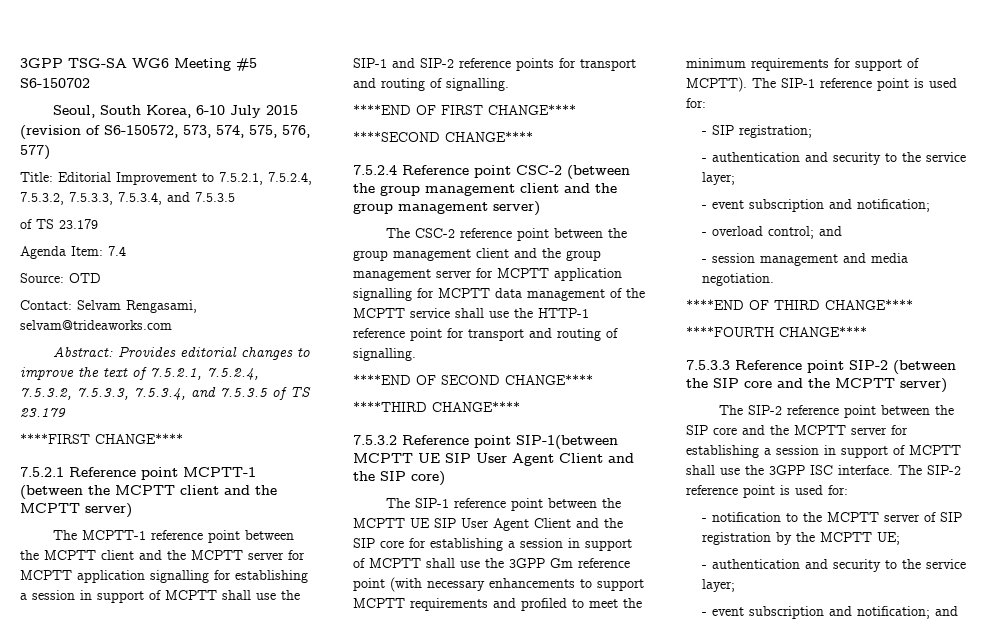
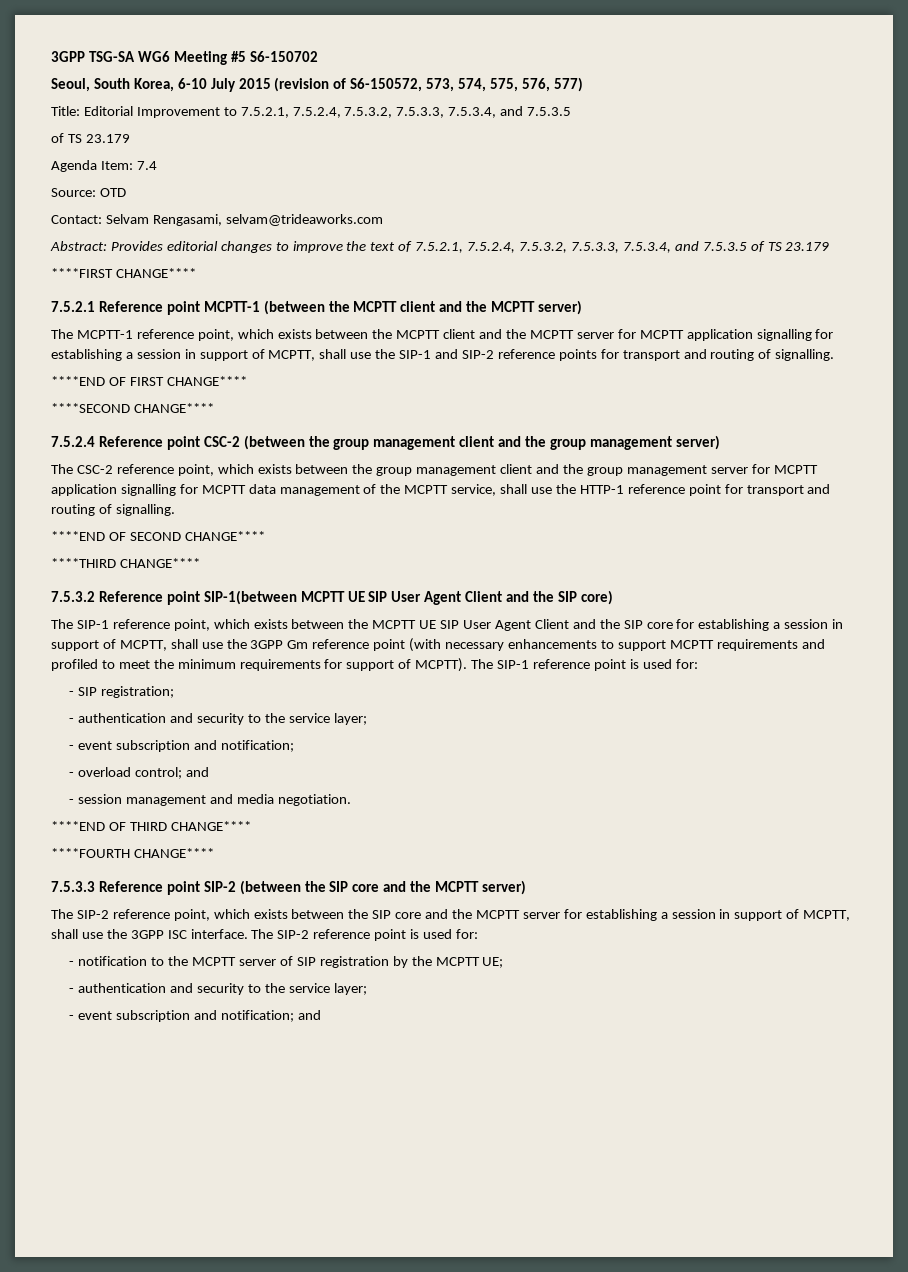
[208,530,241,543] point -> [197,329,312,341] point, which exists
[165,590,217,600] MCPTT -> [268,350,316,361] MCPTT,
[517,228,550,241] point -> [177,464,292,476] point, which exists
[410,308,450,318] service -> [451,484,497,496] service,
[511,498,544,511] point -> [173,619,288,631] point, which exists
[369,558,421,568] MCPTT -> [119,640,167,651] MCPTT,
[844,405,877,418] point -> [173,909,288,921] point, which exists
[909,445,961,455] MCPTT -> [803,910,851,921] MCPTT,

